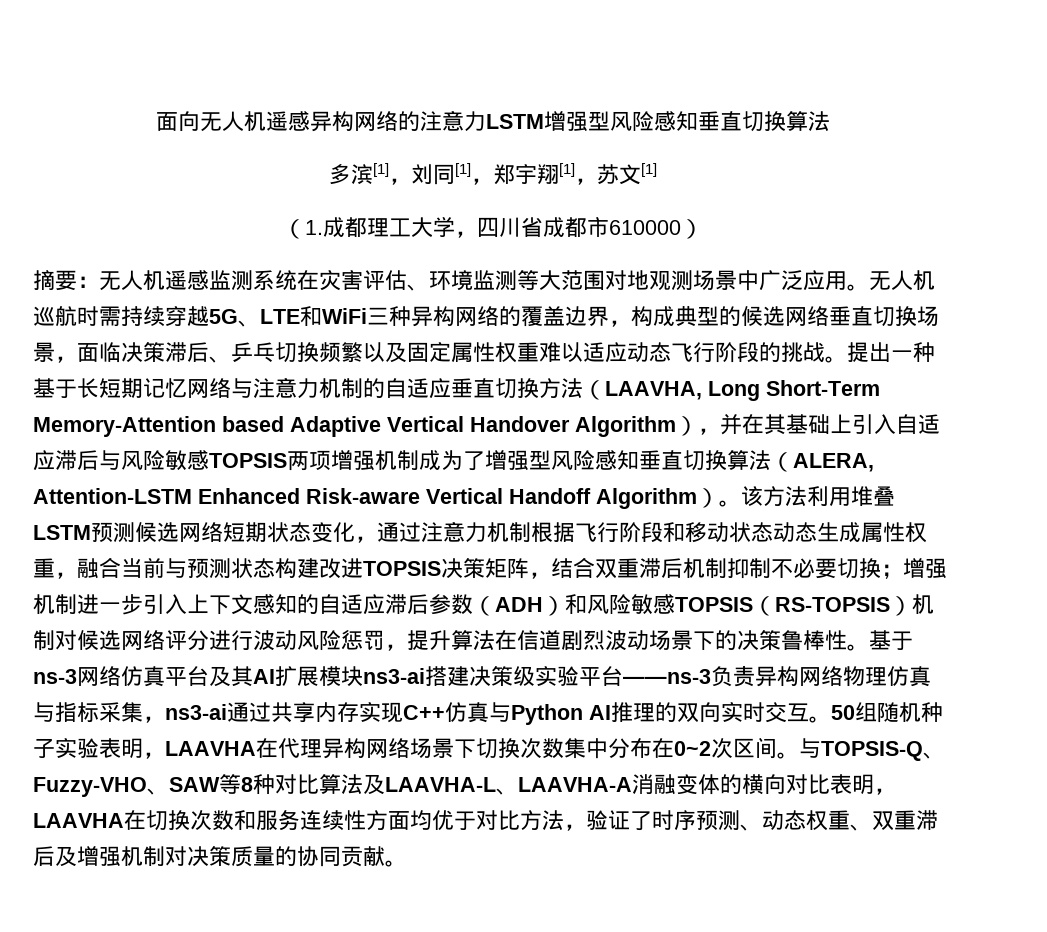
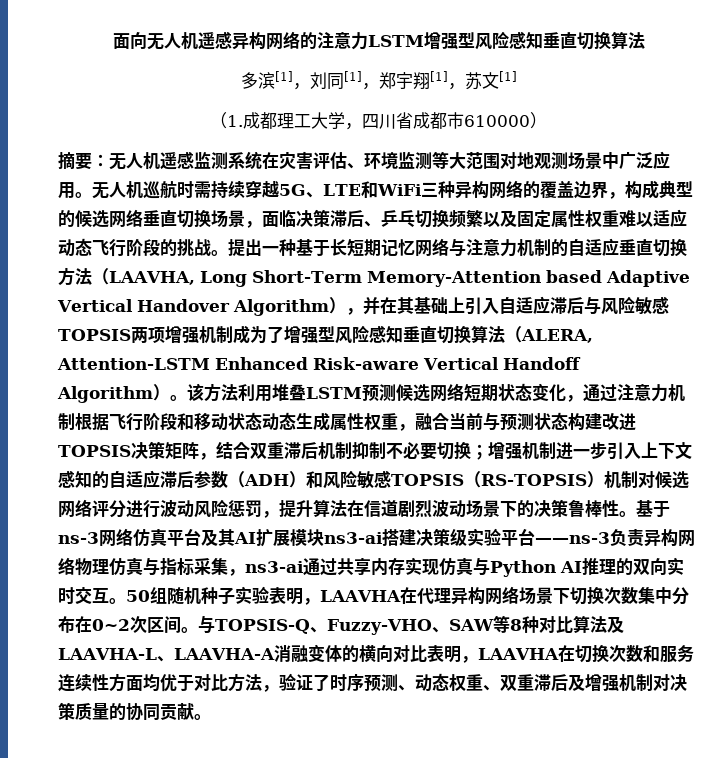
[403,705,445,720] C++ -> (439, 567) none

